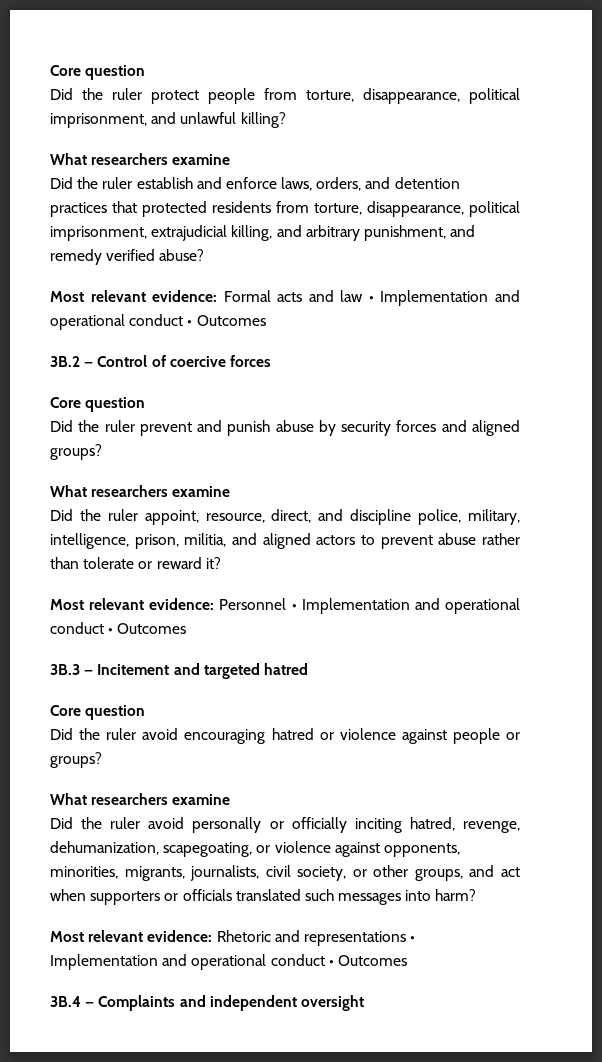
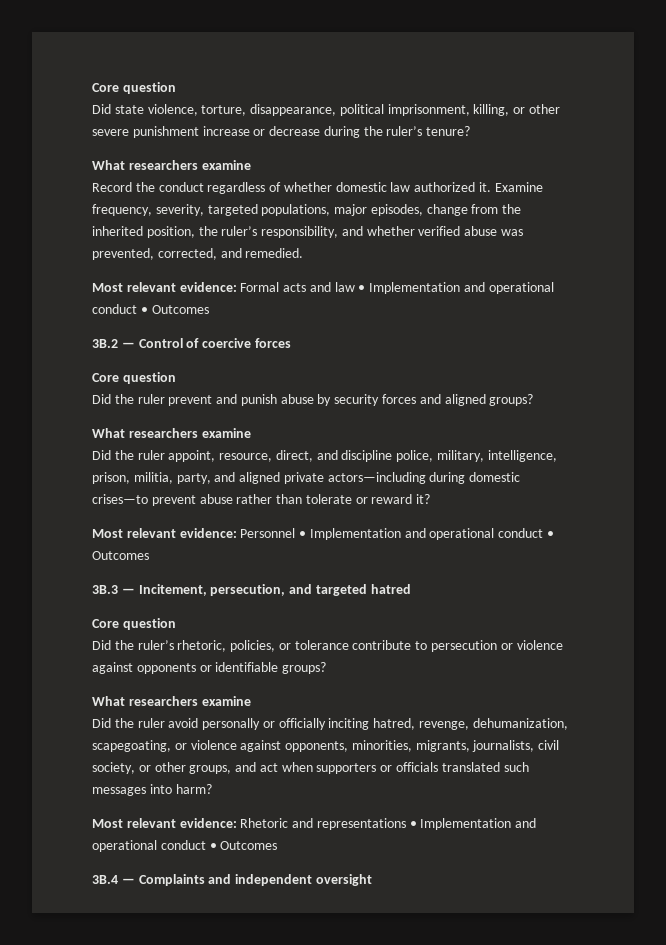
[50,65,146,80] [50,88,520,104] [50,112,286,128] [50,153,231,165] [50,177,460,191] [50,201,520,217] [50,225,476,241] [50,249,205,265] Core question // Did the ruler protect people from torture, disappearance, political imprisonment, and unlawful killing? // What researchers examine // Did the ruler establish and enforce laws, orders, and detention practices that protected residents from torture, disappearance, political imprisonment, extrajudicial killing, and arbitrary punishment, and remedy verified abuse? -> [92,82,176,94] [92,104,561,116] [92,126,471,138] [92,160,251,170] [92,182,543,194] [92,204,522,216] [92,226,524,238] [92,248,304,260] Core question // Did state violence, torture, disappearance, political imprisonment, killing, or other severe punishment increase or decrease during the ruler’s tenure? // What researchers examine // Record the conduct regardless of whether domestic law authorized it. Examine frequency, severity, targeted populations, major episodes, change from the inherited position, the ruler’s responsibility, and whether verified abuse was prevented, corrected, and remedied.
[232,533,375,549] and aligned actors to -> [176,472,521,484] [92,494,148,504] party, and aligned private actors—including during domestic crises—to
[97,664,170,675] Incitement -> [138,584,286,596] Incitement, persecution,
[106,728,521,744] ruler avoid encouraging hatred or violence against people or -> [137,640,563,652] [92,662,279,674] ruler’s rhetoric, policies, or tolerance contribute to persecution or violence against opponents or identifiable

